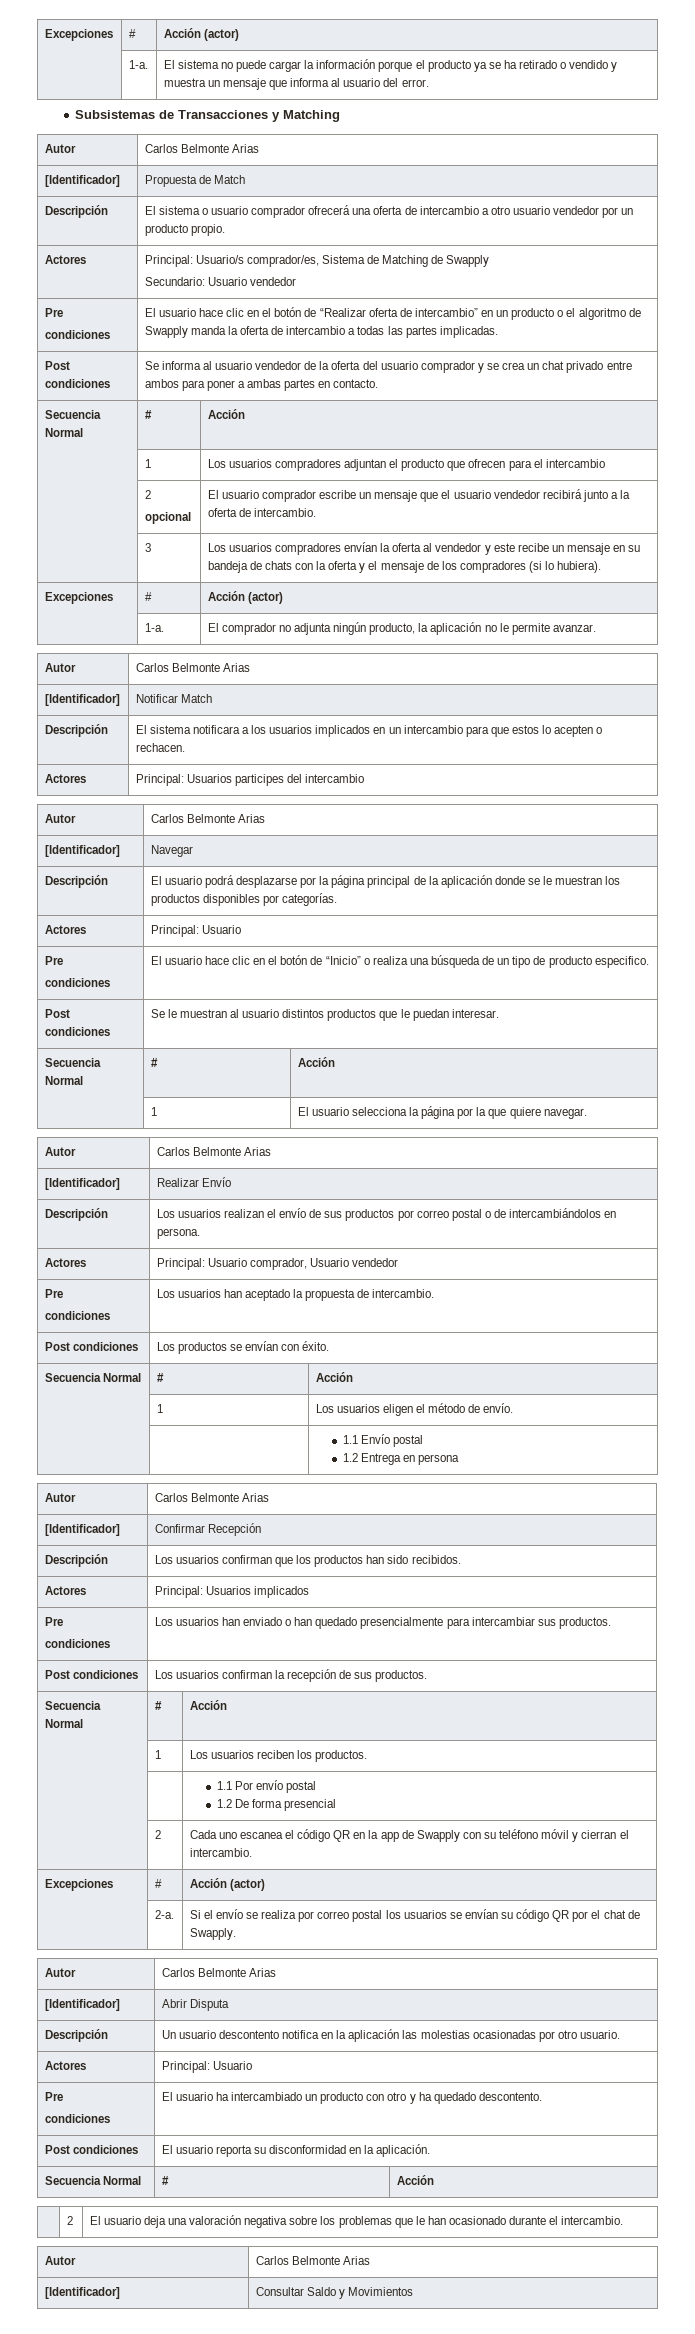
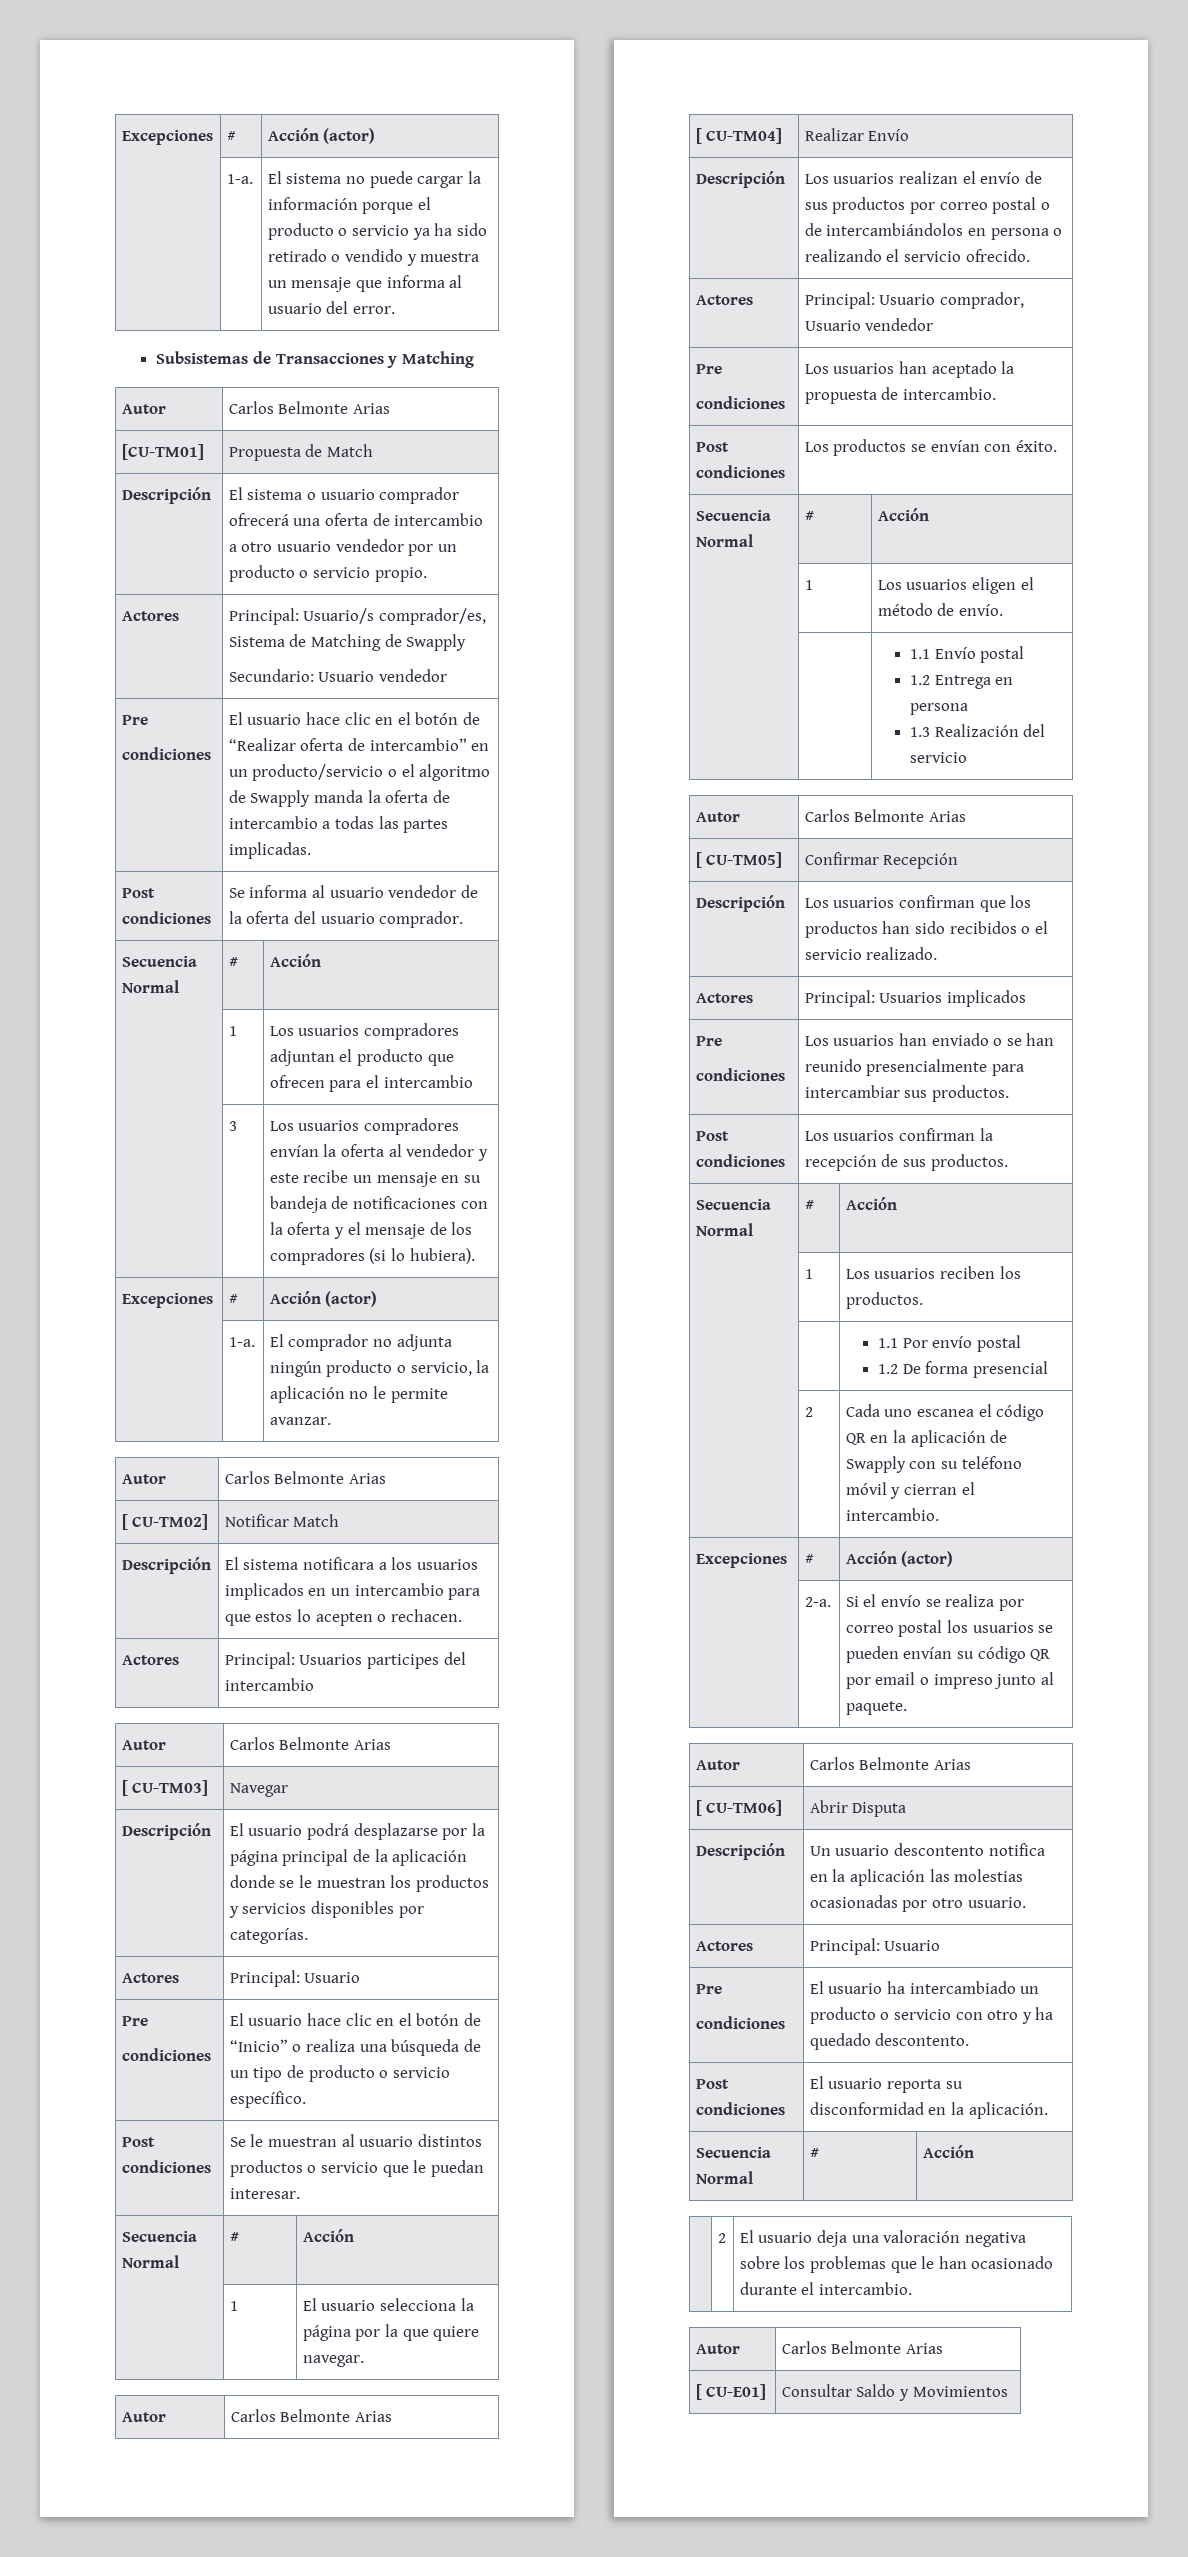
[473,60,517,72] ya se ha -> [338,223,487,240] o servicio ya ha sido
[44,175,120,187] [Identificador] -> [121,444,204,460] [CU-TM01]
(188, 230) none -> [299,567,371,578] o servicio
[511,308,555,320] producto -> [252,764,384,781] producto/servicio
[420,361,632,373] [144,379,379,391] comprador y se crea un chat privado entre ambos para poner a ambas partes en contacto. -> [379,911,464,928] comprador.
[144,490,151,499] [144,512,191,524] [207,489,631,502] [207,508,316,517] // | 2 // opcional | El usuario comprador escribe un mensaje que el usuario vendedor recibirá junto a la oferta de intercambio. -> (473, 1081) none
[264,561,292,570] chats -> [353,1196,457,1209] notificaciones
[369,623,416,635] producto, -> [326,1360,472,1377] producto o servicio,
[44,694,120,706] [Identificador] -> [121,1514,209,1530] [ CU-TM02]
[44,845,120,857] [Identificador] -> [121,1780,209,1796] [ CU-TM03]
(200, 900) none -> [228,1903,307,1918] y servicios
[594,956,649,968] especifico. -> [379,2067,450,2078] [229,2091,306,2108] o servicio específico.
(377, 1015) none -> [307,2162,379,2173] o servicio
[44,1178,120,1190] [Identificador] -> [695,128,783,144] [ CU-TM04]
[156,1228,200,1239] persona. -> [990,228,1063,240] [804,249,1030,262] persona o realizando el servicio ofrecido.
[44,1493,76,1502] [154,1493,269,1502] [44,1524,120,1536] // Autor | Carlos Belmonte Arias // [Identificador] -> [910,724,1046,737] [910,752,968,763] [695,812,740,822] [804,809,967,822] [695,852,783,868] // 1.3 Realización del servicio // Autor | Carlos Belmonte Arias // [ CU-TM05]
[411,1555,461,1564] recibidos. -> [949,921,1048,934] [804,947,938,960] recibidos o el servicio realizado.
[294,1617,358,1629] han quedado -> [1006,1033,1055,1046] [804,1059,862,1072] se han reunido
[380,1832,399,1842] app -> [910,1430,986,1447] aplicación
(462, 1915) none -> [845,1646,899,1663] pueden
[591,1910,640,1919] [189,1928,236,1940] [44,1968,76,1977] [161,1968,276,1977] [44,1999,120,2011] el chat de Swapply. // Autor | Carlos Belmonte Arias // [Identificador] -> [875,1672,1054,1689] [845,1701,907,1715] [695,1760,740,1770] [809,1757,972,1770] [695,1800,783,1816] email o impreso junto al paquete. // Autor | Carlos Belmonte Arias // [ CU-TM06]
(364, 2098) none -> [880,2009,952,2020] o servicio
[44,2287,120,2299] [Identificador] -> [695,2384,767,2400] [ CU-E01]

